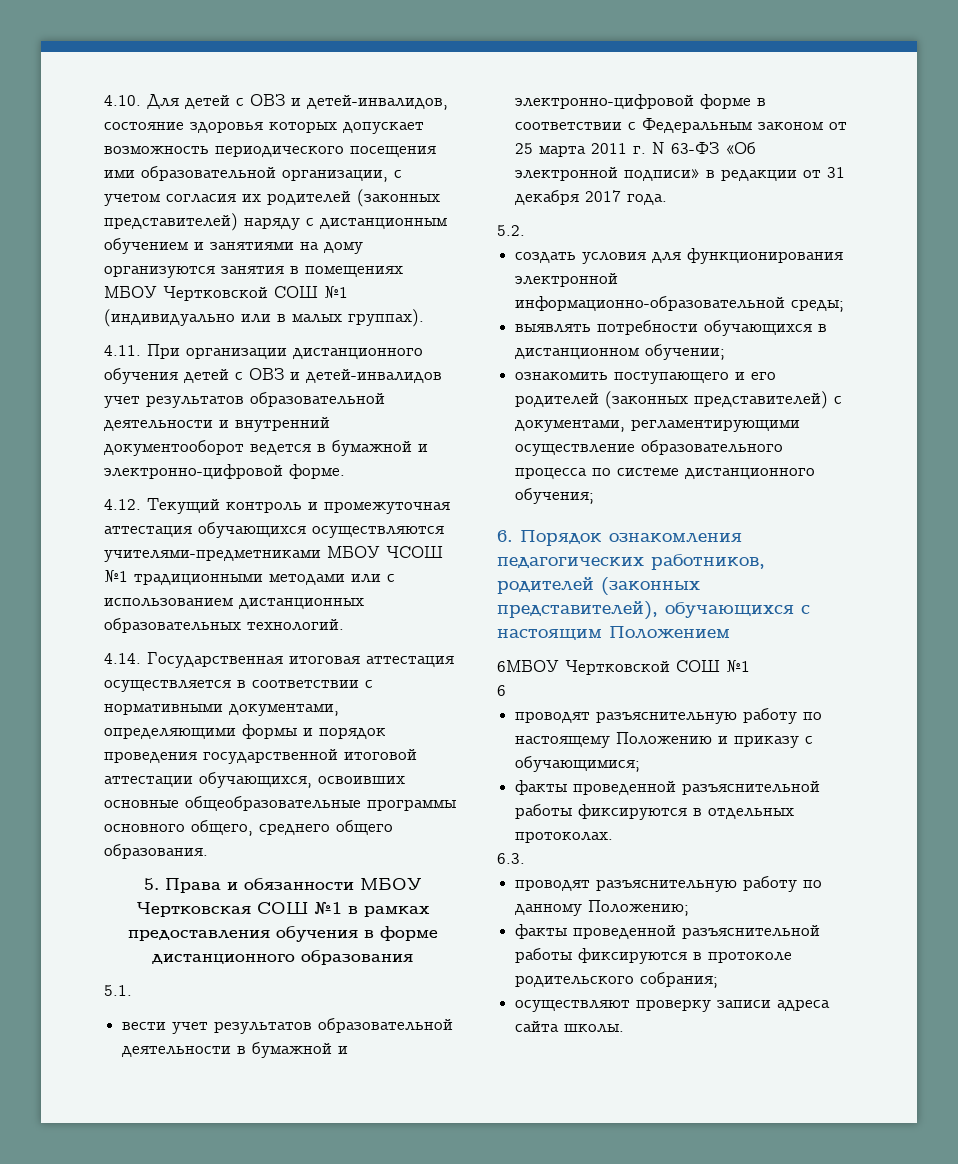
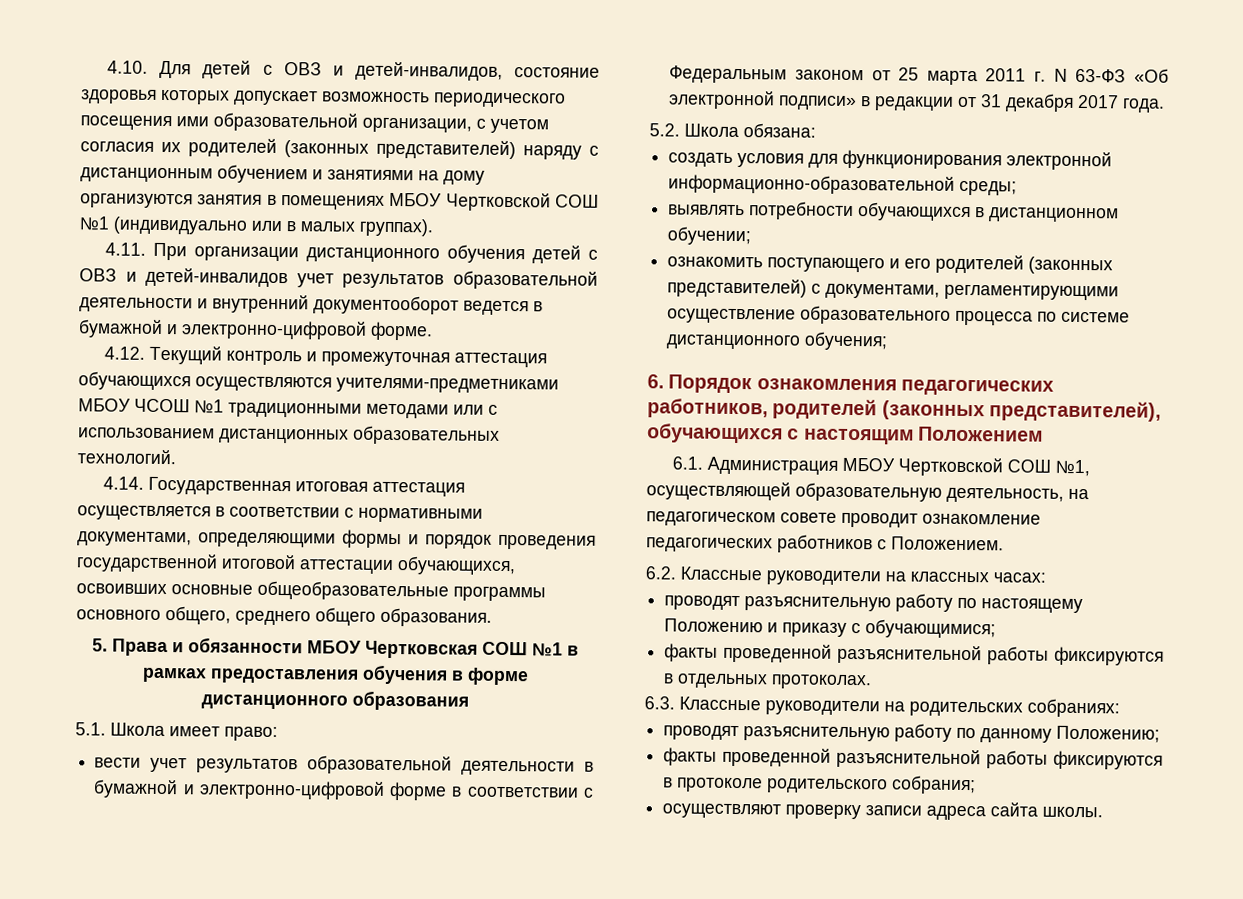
(132, 990) none -> [110,722,278,742] Школа имеет право:
(525, 230) none -> [684,123,816,138] Школа обязана:
[497,660,750,675] [497,685,506,696] 6МБОУ Чертковской СОШ №1 // 6 -> [672,456,1091,477] [646,481,1089,503] [646,511,1041,528] [646,534,1004,554] [645,566,1046,586] 6.1. Администрация МБОУ Чертковской СОШ №1, осуществляющей образовательную деятельность, на педагогическом совете проводит ознакомление педагогических работников с Положением. // 6.2. Классные руководители на классных часах:
(525, 858) none -> [679,696,1120,718] Классные руководители на родительских собраниях:

